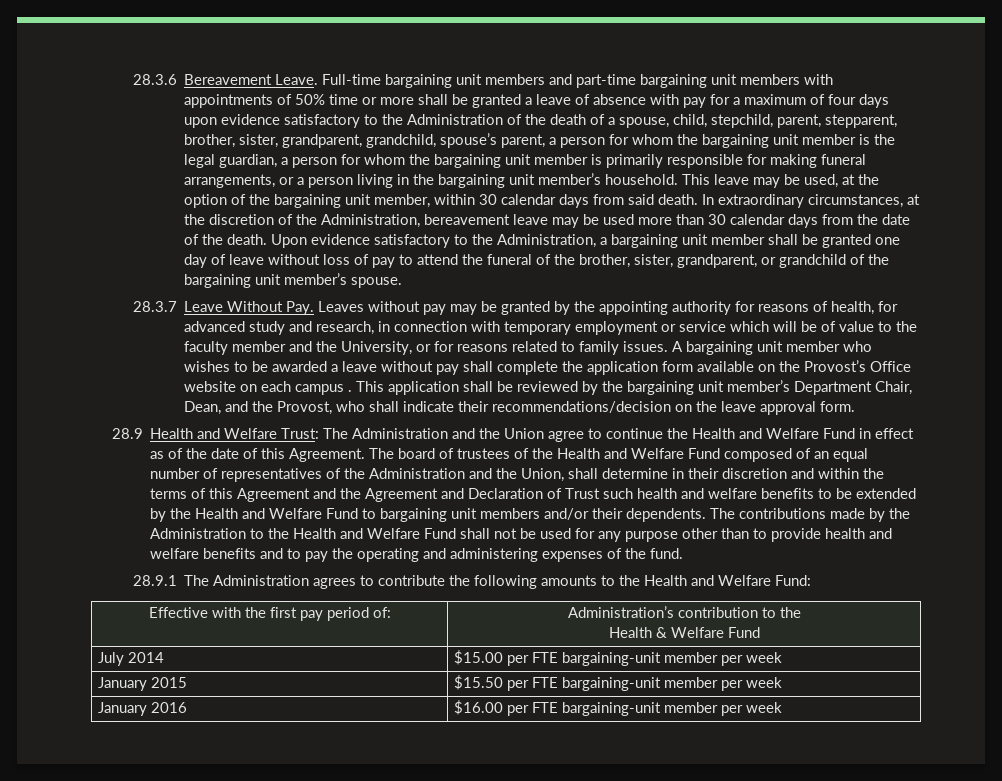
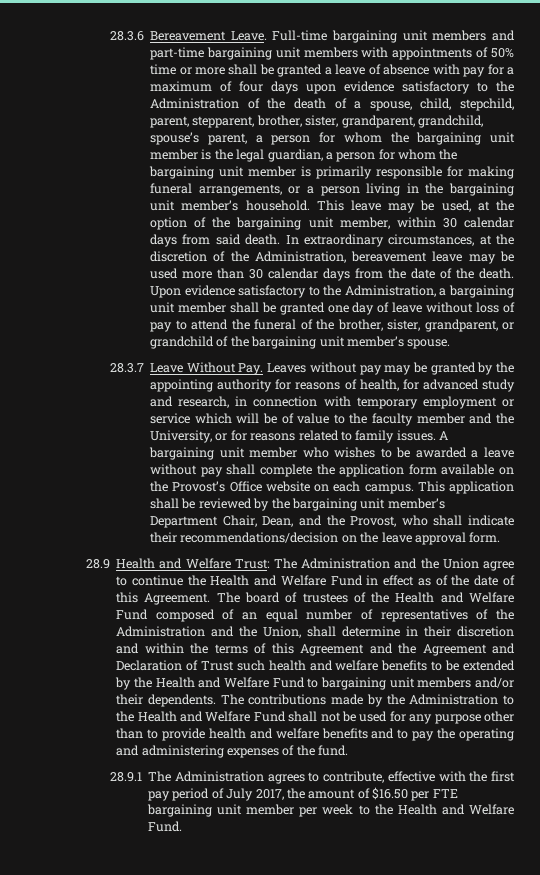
[294,384,352,395] campus . -> [364,484,414,494] campus.
[377,575,811,589] [148,607,391,621] [567,606,801,618] [608,627,760,638] [97,652,164,666] [453,650,782,666] [97,677,187,691] [453,675,782,691] [97,702,187,716] [453,700,782,716] contribute the following amounts to the Health and Welfare Fund: // Effective with the first pay period of: | Administration’s contribution to the // Health & Welfare Fund // July 2014 | $15.00 per FTE bargaining-unit member per week // January 2015 | $15.50 per FTE bargaining-unit member per week // January 2016 | $16.00 per FTE bargaining-unit member per week -> [323,771,516,783] [148,787,458,801] [147,804,514,817] [148,821,183,832] contribute, effective with the first pay period of July 2017, the amount of $16.50 per FTE bargaining unit member per week to the Health and Welfare Fund.

